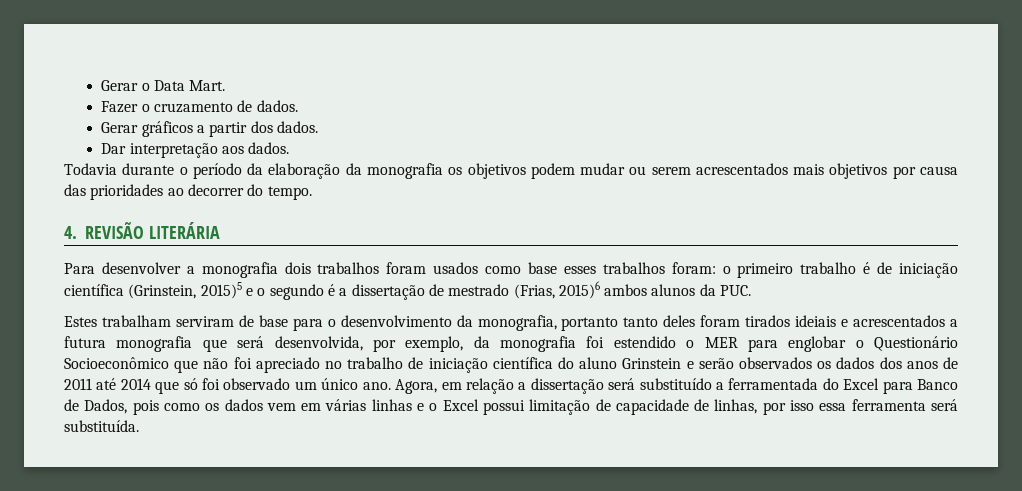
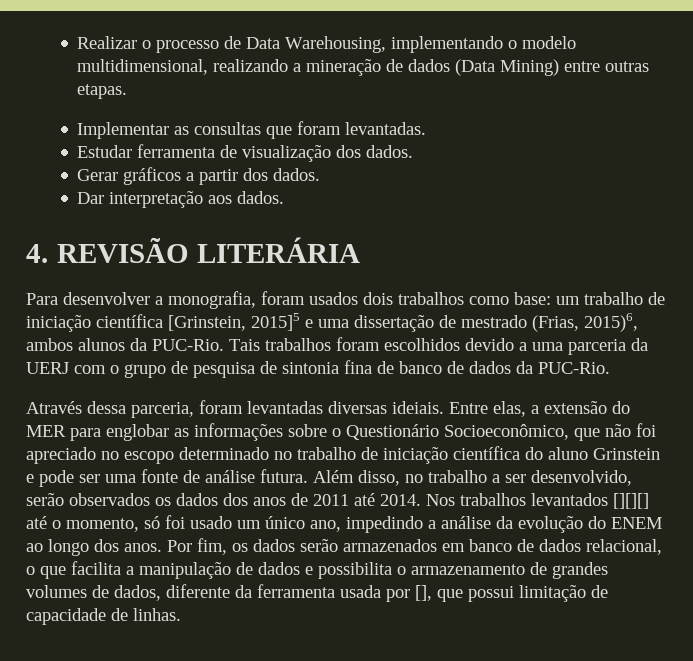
[101,80,226,91] [101,100,253,113] Gerar o Data Mart. // Fazer o cruzamento de -> [77,36,577,53] [77,59,650,76] [77,84,128,99] [77,121,427,139] [77,144,362,162] Realizar o processo de Data Warehousing, implementando o modelo multidimensional, realizando a mineração de dados (Data Mining) entre outras etapas. // Implementar as consultas que foram levantadas. // Estudar ferramenta de visualização dos
[64,163,959,179] [64,184,312,200] // Todavia durante o período da elaboração da monografia os objetivos podem mudar ou serem acrescentados mais objetivos por causa das prioridades ao decorrer do tempo. -> (285, 197) none
[201,262,959,278] [64,282,348,300] monografia dois trabalhos foram usados como base esses trabalhos foram: o primeiro trabalho é de iniciação científica (Grinstein, 2015)5 e o segundo é a -> [168,291,665,309] [26,313,349,332] monografia, foram usados dois trabalhos como base: um trabalho de iniciação científica [Grinstein, 2015]5 e uma
[558,281,600,299] 2015)6 -> [584,313,638,332] 2015)6,
[720,285,752,296] [64,315,959,331] [64,336,847,352] PUC. // Estes trabalham serviram de base para o desenvolvimento da monografia, portanto tanto deles foram tirados ideiais e acrescentados a futura monografia que será desenvolvida, por exemplo, da monografia foi estendido o MER para englobar -> [152,337,648,355] [26,360,610,378] [26,400,630,418] [26,423,327,441] PUC-Rio. Tais trabalhos foram escolhidos devido a uma parceria da UERJ com o grupo de pesquisa de sintonia fina de banco de dados da PUC-Rio. // Através dessa parceria, foram levantadas diversas ideiais. Entre elas, a extensão do MER para englobar as informações sobre
[64,357,169,369] Socioeconômico -> [444,424,569,440] Socioeconômico,
(342, 365) none -> [124,447,292,464] escopo determinado no
(694, 365) none -> [39,469,632,487] pode ser uma fonte de análise futura. Além disso, no trabalho a ser desenvolvido,
[120,378,180,394] 2014 que -> [380,493,649,509] [26,516,139,532] 2014. Nos trabalhos levantados [][][] até o momento,
[223,378,291,390] observado -> [190,516,232,529] usado
[362,378,958,394] [64,399,479,415] ano. Agora, em relação a dissertação será substituído a ferramentada do Excel para Banco de Dados, pois como os dados vem em várias linhas e o Excel -> [310,516,662,533] [26,538,662,556] [26,561,608,579] [26,584,463,602] ano, impedindo a análise da evolução do ENEM ao longo dos anos. Por fim, os dados serão armazenados em banco de dados relacional, o que facilita a manipulação de dados e possibilita o armazenamento de grandes volumes de dados, diferente da ferramenta usada por [], que
[714,399,959,415] [64,420,139,432] linhas, por isso essa ferramenta será substituída. -> [133,608,181,621] linhas.

